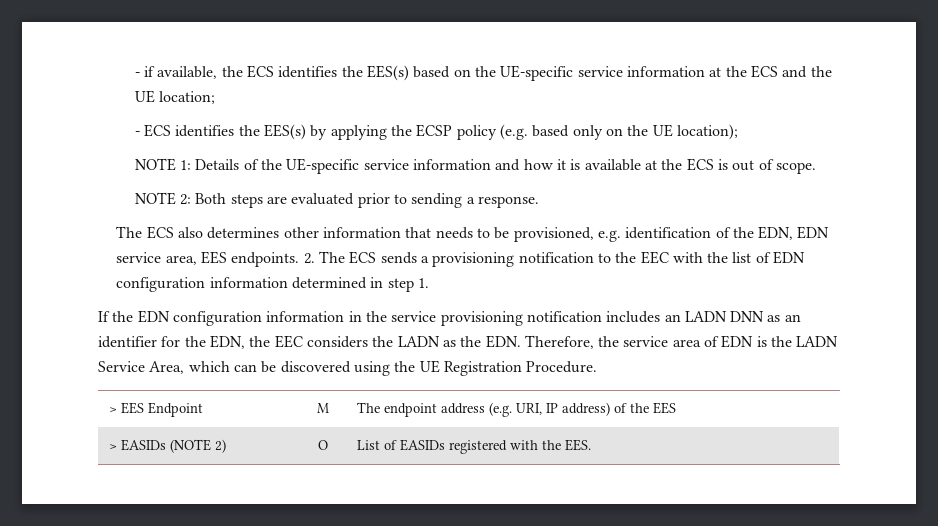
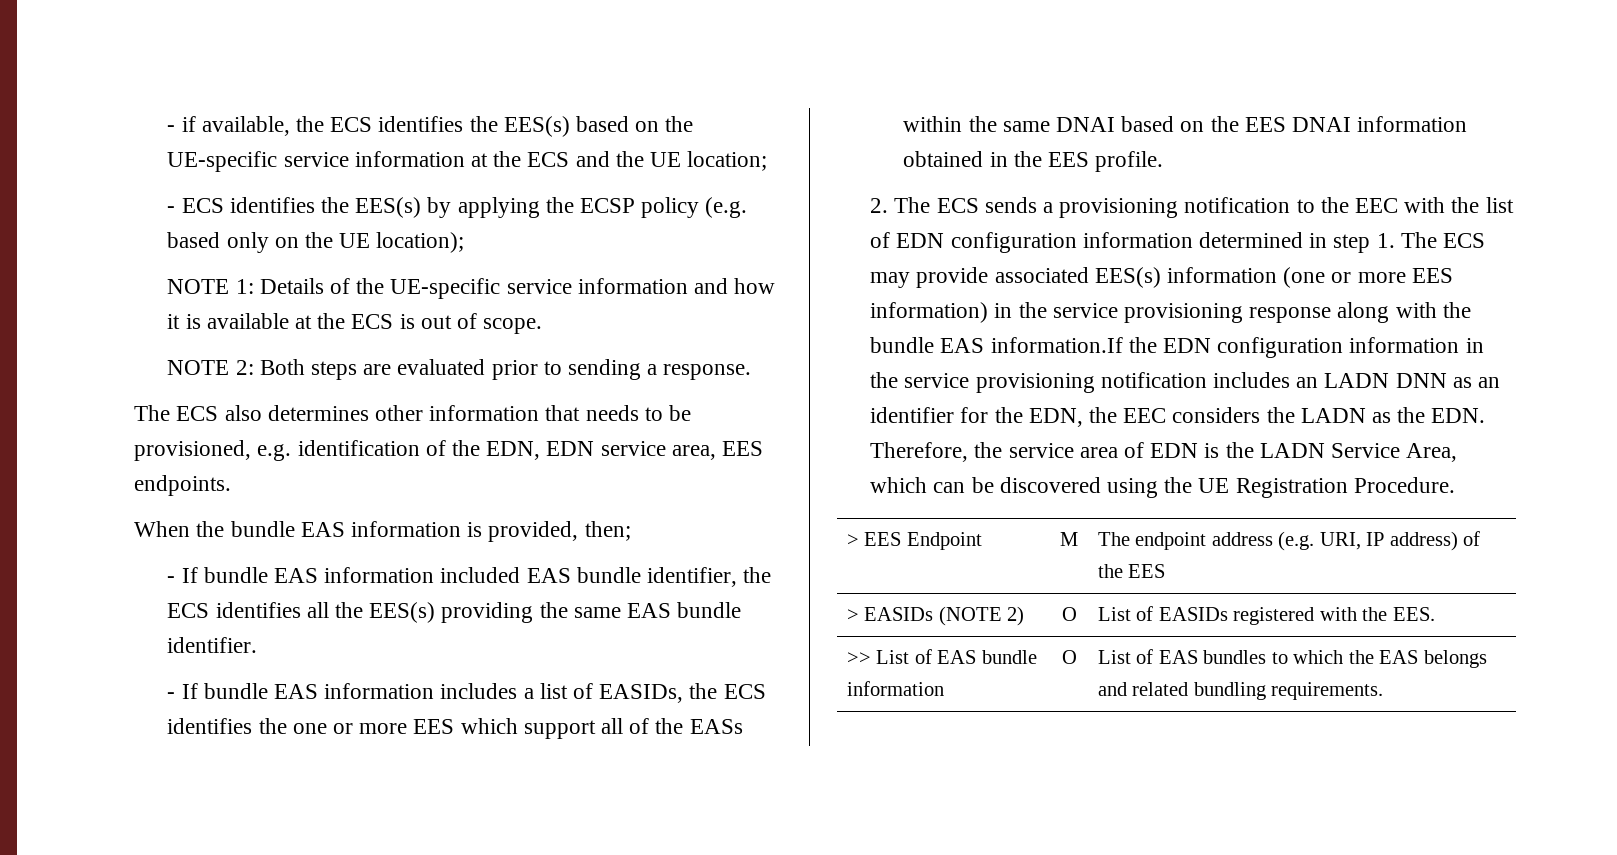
(300, 259) none -> [134,521,631,542] [167,567,772,587] [167,602,742,623] [167,637,258,653] [167,683,766,703] [167,718,743,739] [903,116,1468,132] [903,151,1164,172] // When the bundle EAS information is provided, then; // - If bundle EAS information included EAS bundle identifier, the ECS identifies all the EES(s) providing the same EAS bundle identifier. // - If bundle EAS information includes a list of EASIDs, the ECS identifies the one or more EES which support all of the EASs within the same DNAI based on the EES DNAI information obtained in the EES profile. //
[98,311,110,322] // If -> [1400,232,1486,248] [870,267,1453,288] [870,302,1471,323] [870,337,1123,353] The ECS may provide associated EES(s) information (one or more EES information) in the service provisioning response along with the bundle EAS information.If
(591, 445) none -> [846,649,1037,664] [846,681,944,696] [1061,650,1077,664] [1097,649,1487,668] [1097,682,1384,700] // >> List of EAS bundle information | O | List of EAS bundles to which the EAS belongs and related bundling requirements.

